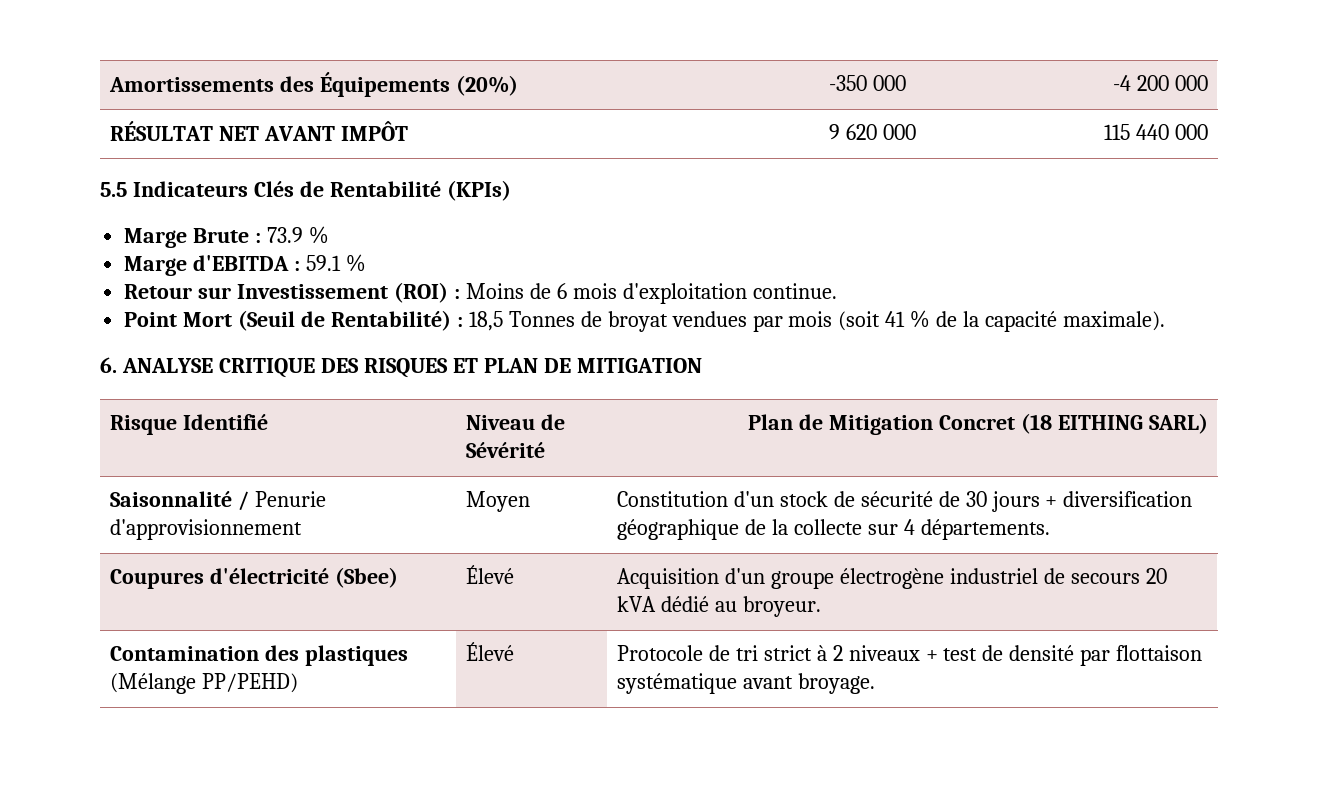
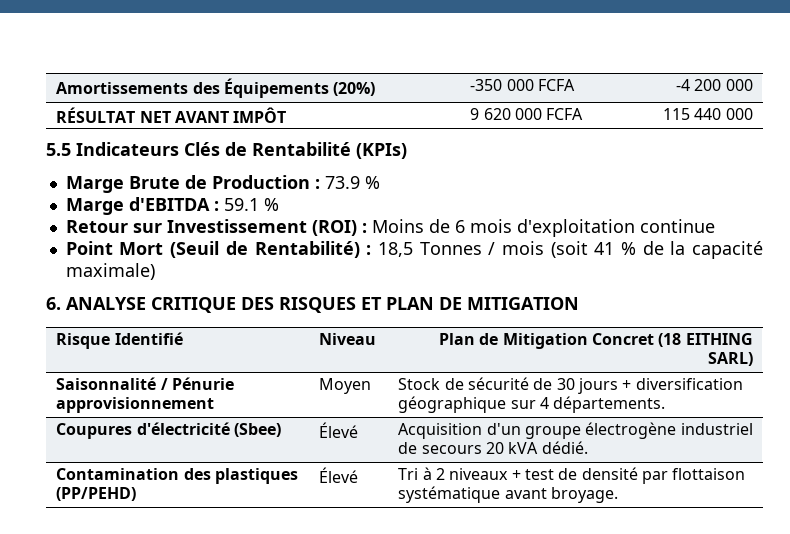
(906, 83) none -> [537,79,575,91] FCFA
(916, 132) none -> [546,108,584,120] FCFA
(250, 235) none -> [184,175,310,189] de Production
[752,283,837,299] continue. -> [639,219,715,233] continue
[580,311,783,332] de broyat vendues par -> [488,242,496,255] /
[1063,311,1166,331] maximale). -> [65,263,155,280] maximale)
[540,414,565,430] [465,442,545,458] de Sévérité -> (377, 339) none
[254,491,326,507] [109,519,302,540] Penurie d'approvisionnement -> [171,377,234,390] [56,397,215,413] Pénurie approvisionnement
[616,491,828,507] Constitution d'un stock -> [398,378,441,390] Stock
[744,519,862,535] de la collecte -> (507, 404) none
[660,596,821,617] dédié au broyeur. -> [541,441,588,454] dédié.
[109,673,298,694] [465,642,514,661] [616,645,812,661] (Mélange PP/PEHD) | Élevé | Protocole de tri strict -> [56,487,137,501] [319,467,359,483] [398,468,419,480] (PP/PEHD) | Élevé | Tri

